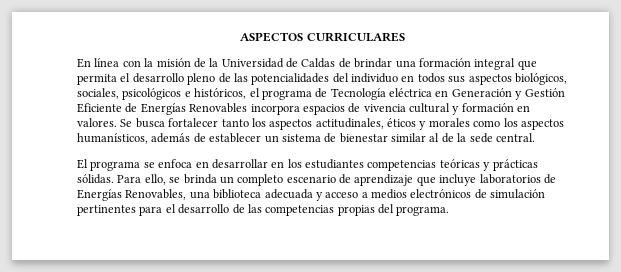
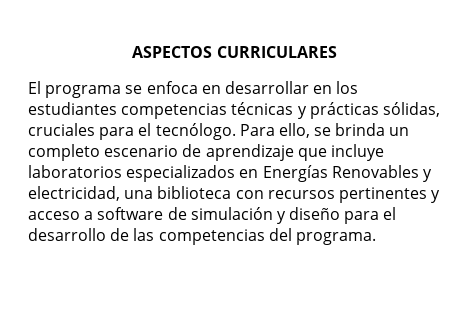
[77,58,537,70] [77,73,567,85] [77,88,565,100] [77,103,531,115] [77,118,564,130] [77,133,535,144] // En línea con la misión de la Universidad de Caldas de brindar una formación integral que permita el desarrollo pleno de las potencialidades del individuo en todos sus aspectos biológicos, sociales, psicológicos e históricos, el programa de Tecnología eléctrica en Generación y Gestión Eficiente de Energías Renovables incorpora espacios de vivencia cultural y formación en valores. Se busca fortalecer tanto los aspectos actitudinales, éticos y morales como los aspectos humanísticos, además de establecer un sistema de bienestar similar al de la sede central. -> (337, 52) none
[439,159,480,168] teóricas -> [231,102,294,115] técnicas
[77,174,114,184] sólidas. -> [382,102,440,117] [28,123,236,140] sólidas, cruciales para el tecnólogo.
[543,174,556,184] [77,189,546,201] [77,205,136,216] de Energías Renovables, una biblioteca adecuada y acceso a medios electrónicos de simulación pertinentes -> [126,165,432,182] [28,186,441,203] [28,207,341,224] especializados en Energías Renovables y electricidad, una biblioteca con recursos pertinentes y acceso a software de simulación y diseño
[337,205,375,216] propias -> (265, 237) none

